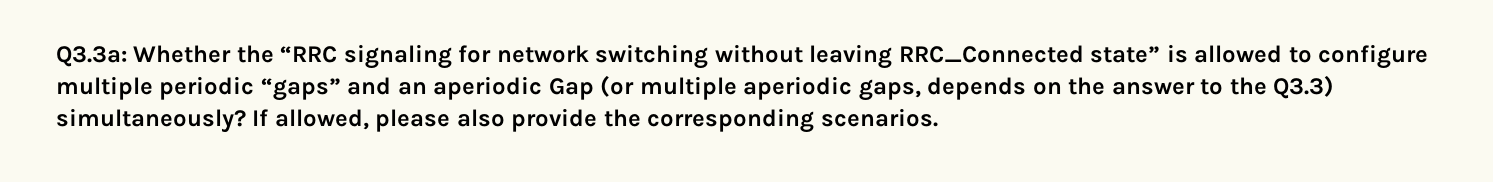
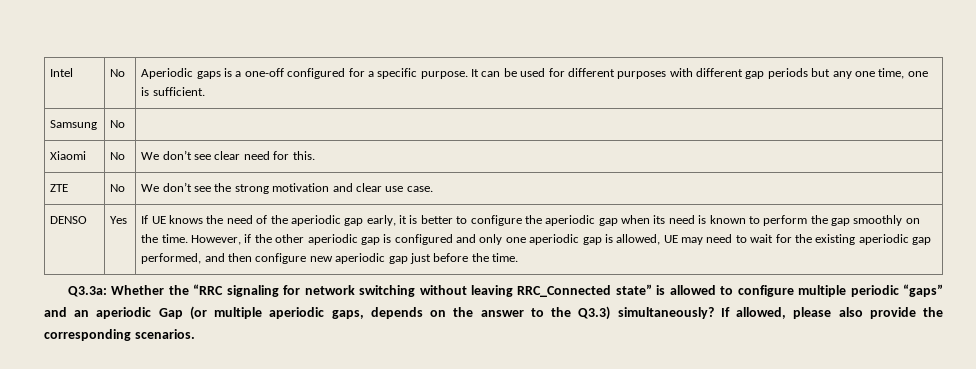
(56, 56) none -> [50,68,74,77] [110,69,126,77] [141,68,928,79] [141,87,205,96] [50,120,98,130] [110,120,126,128] [50,151,87,160] [110,152,126,160] [141,150,315,160] [50,184,69,192] [110,184,126,192] [141,182,433,194] [50,216,88,224] [110,216,128,224] [141,215,920,226] [141,234,932,245] [141,253,519,264] Intel | No | Aperiodic gaps is a one-off configured for a specific purpose. It can be used for different purposes with different gap periods but any one time, one is sufficient. // Samsung | No | // Xiaomi | No | We don’t see clear need for this. // ZTE | No | We don’t see the strong motivation and clear use case. // DENSO | Yes | If UE knows the need of the aperiodic gap early, it is better to configure the aperiodic gap when its need is known to perform the gap smoothly on the time. However, if the other aperiodic gap is configured and only one aperiodic gap is allowed, UE may need to wait for the existing aperiodic gap performed, and then configure new aperiodic gap just before the time. //

